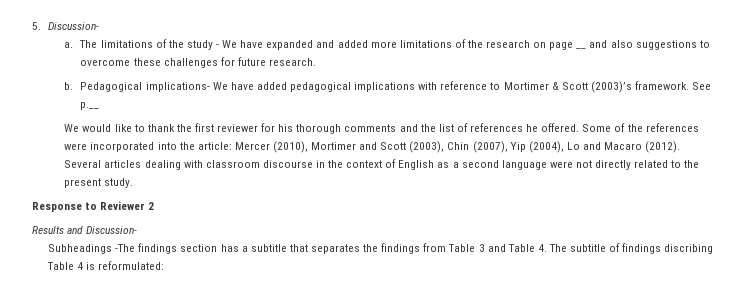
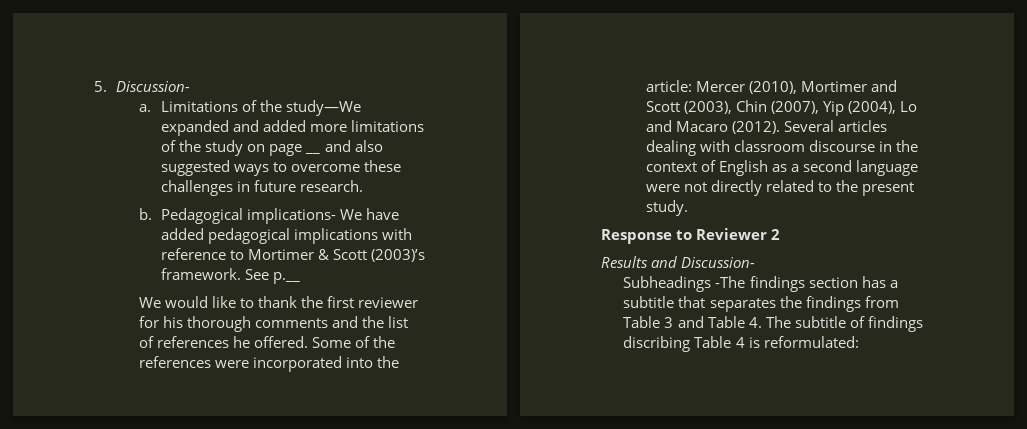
[79,39,264,50] The limitations of the study - We have -> [161,100,362,116] Limitations of the study—We
[486,40,531,48] research -> [205,140,244,156] study
[635,40,697,50] suggestions -> [161,160,270,176] suggested ways
[220,57,235,66] for -> [237,181,251,192] in

